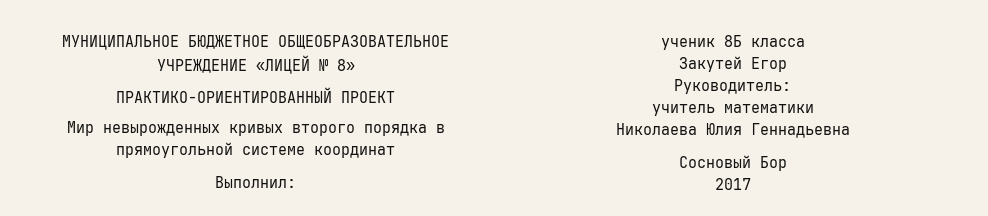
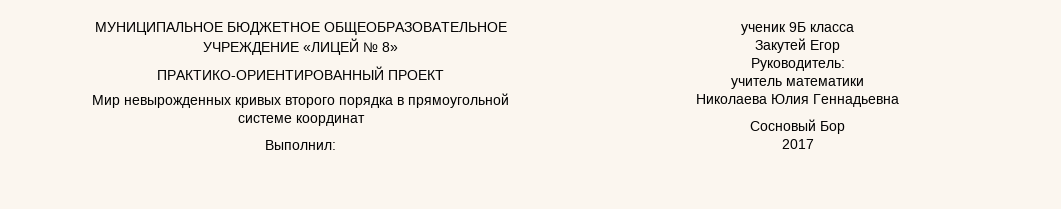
[723,35,742,47] 8Б -> [789,22,806,32] 9Б

